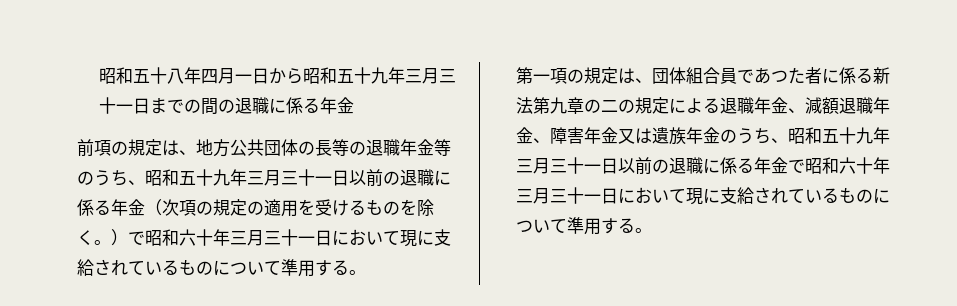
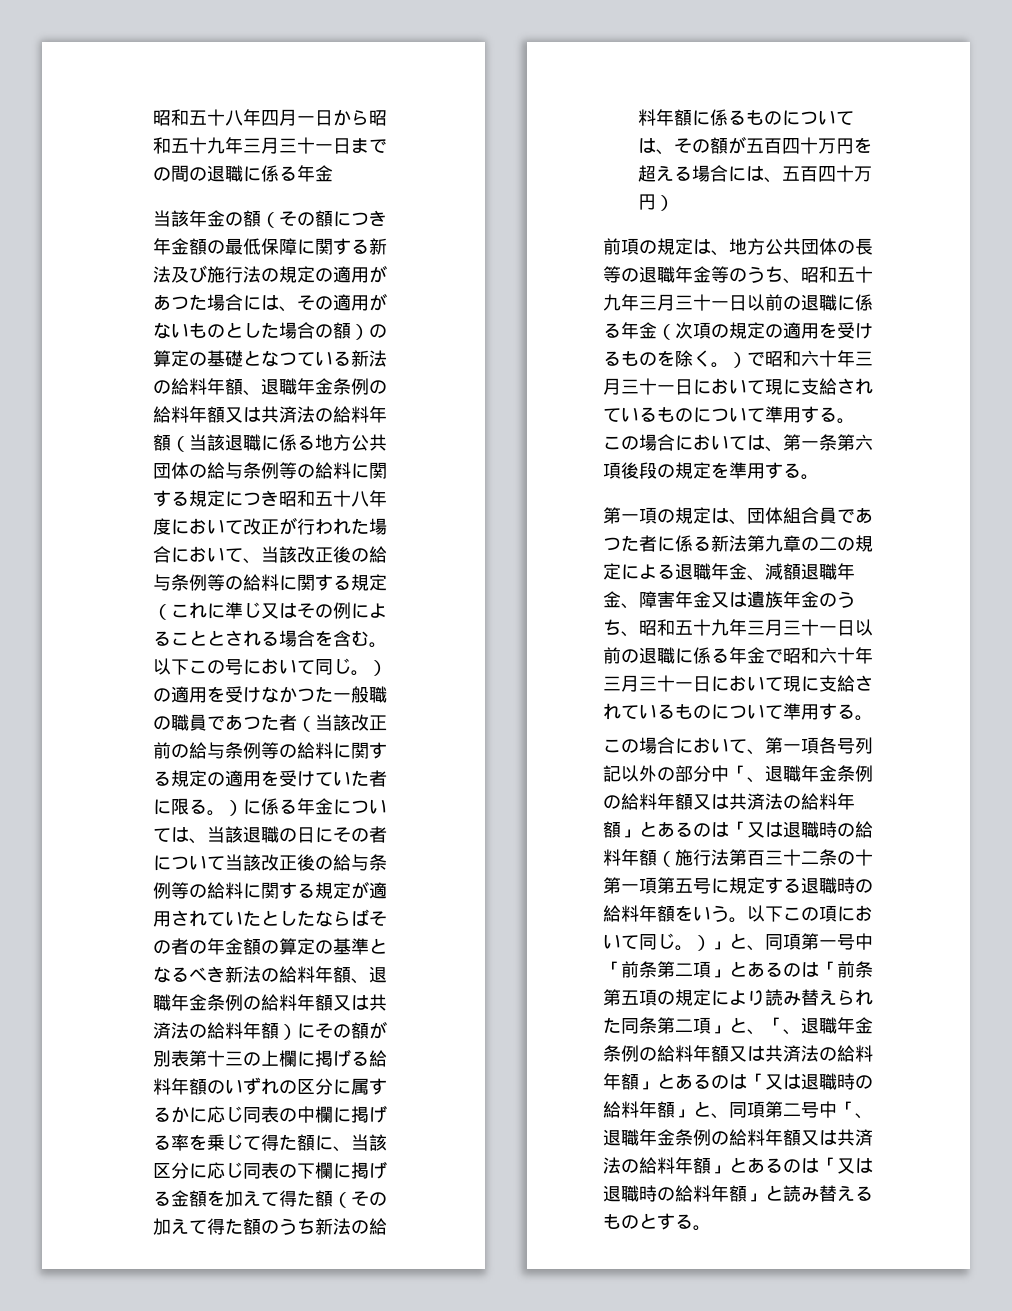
(355, 105) none -> [152,210,387,228] [152,238,387,255] [152,265,387,283] [152,293,387,312] [152,322,387,340] [152,350,387,367] [152,378,387,396] [152,406,387,423] [152,434,387,452] [152,462,387,479] [152,490,387,507] [152,517,387,535] [152,546,387,564] [152,574,387,591] [152,602,387,620] [152,630,387,648] [152,658,387,676] [152,686,387,703] [152,714,387,732] [152,742,387,759] [152,770,387,787] [152,798,387,816] [152,826,387,844] [152,854,387,871] [152,881,387,899] [152,909,387,927] [152,938,387,955] [152,966,387,984] [152,994,387,1011] [152,1021,387,1040] [152,1049,387,1067] [152,1077,387,1095] [152,1105,387,1123] [152,1134,387,1152] [152,1161,387,1179] [152,1190,387,1208] [152,1218,387,1235] [637,109,854,126] [637,136,872,155] [637,165,872,183] [637,194,674,211] // 当該年金の額（その額につき年金額の最低保障に関する新法及び施行法の規定の適用があつた場合には、その適用がないものとした場合の額）の算定の基礎となつている新法の給料年額、退職年金条例の給料年額又は共済法の給料年額（当該退職に係る地方公共団体の給与条例等の給料に関する規定につき昭和五十八年度において改正が行われた場合において、当該改正後の給与条例等の給料に関する規定（これに準じ又はその例によることとされる場合を含む。以下この号において同じ。）の適用を受けなかつた一般職の職員であつた者（当該改正前の給与条例等の給料に関する規定の適用を受けていた者に限る。）に係る年金については、当該退職の日にその者について当該改正後の給与条例等の給料に関する規定が適用されていたとしたならばその者の年金額の算定の基準となるべき新法の給料年額、退職年金条例の給料年額又は共済法の給料年額）にその額が別表第十三の上欄に掲げる給料年額のいずれの区分に属するかに応じ同表の中欄に掲げる率を乗じて得た額に、当該区分に応じ同表の下欄に掲げる金額を加えて得た額（その加えて得た額のうち新法の給料年額に係るものについては、その額が五百四十万円を超える場合には、五百四十万円）
(366, 272) none -> [602,434,873,452] [602,462,819,480] // この場合においては、第一条第六項後段の規定を準用する。
(652, 230) none -> [602,737,873,755] [602,765,873,783] [602,793,855,810] [602,821,873,838] [602,849,873,867] [602,877,873,894] [602,905,873,923] [602,933,873,951] [602,961,873,978] [602,989,873,1006] [602,1017,873,1035] [602,1045,873,1062] [602,1073,873,1090] [602,1101,873,1119] [602,1129,873,1146] [602,1157,873,1174] [602,1185,873,1202] [602,1213,711,1231] // この場合において、第一項各号列記以外の部分中「、退職年金条例の給料年額又は共済法の給料年額」とあるのは「又は退職時の給料年額（施行法第百三十二条の十第一項第五号に規定する退職時の給料年額をいう。以下この項において同じ。）」と、同項第一号中「前条第二項」とあるのは「前条第五項の規定により読み替えられた同条第二項」と、「、退職年金条例の給料年額又は共済法の給料年額」とあるのは「又は退職時の給料年額」と、同項第二号中「、退職年金条例の給料年額又は共済法の給料年額」とあるのは「又は退職時の給料年額」と読み替えるものとする。

